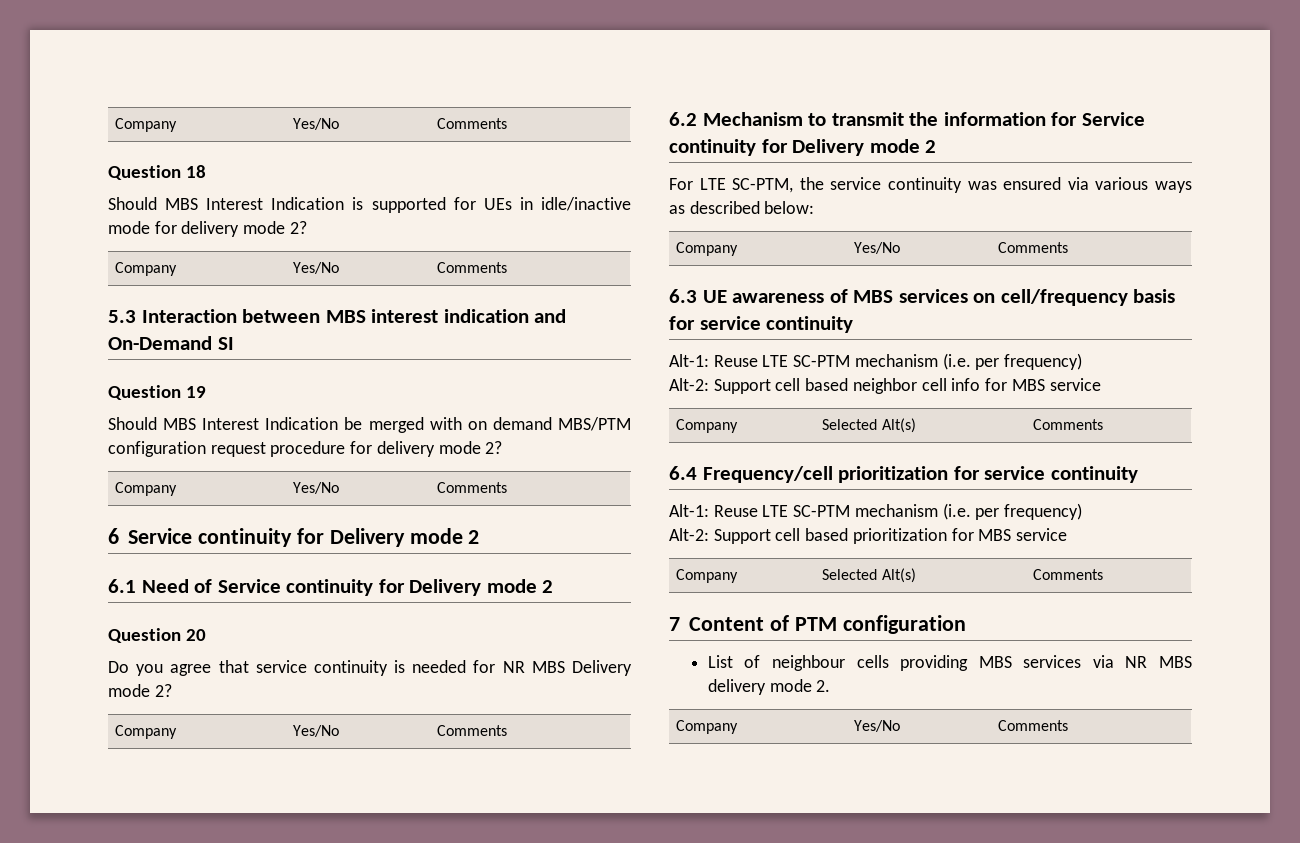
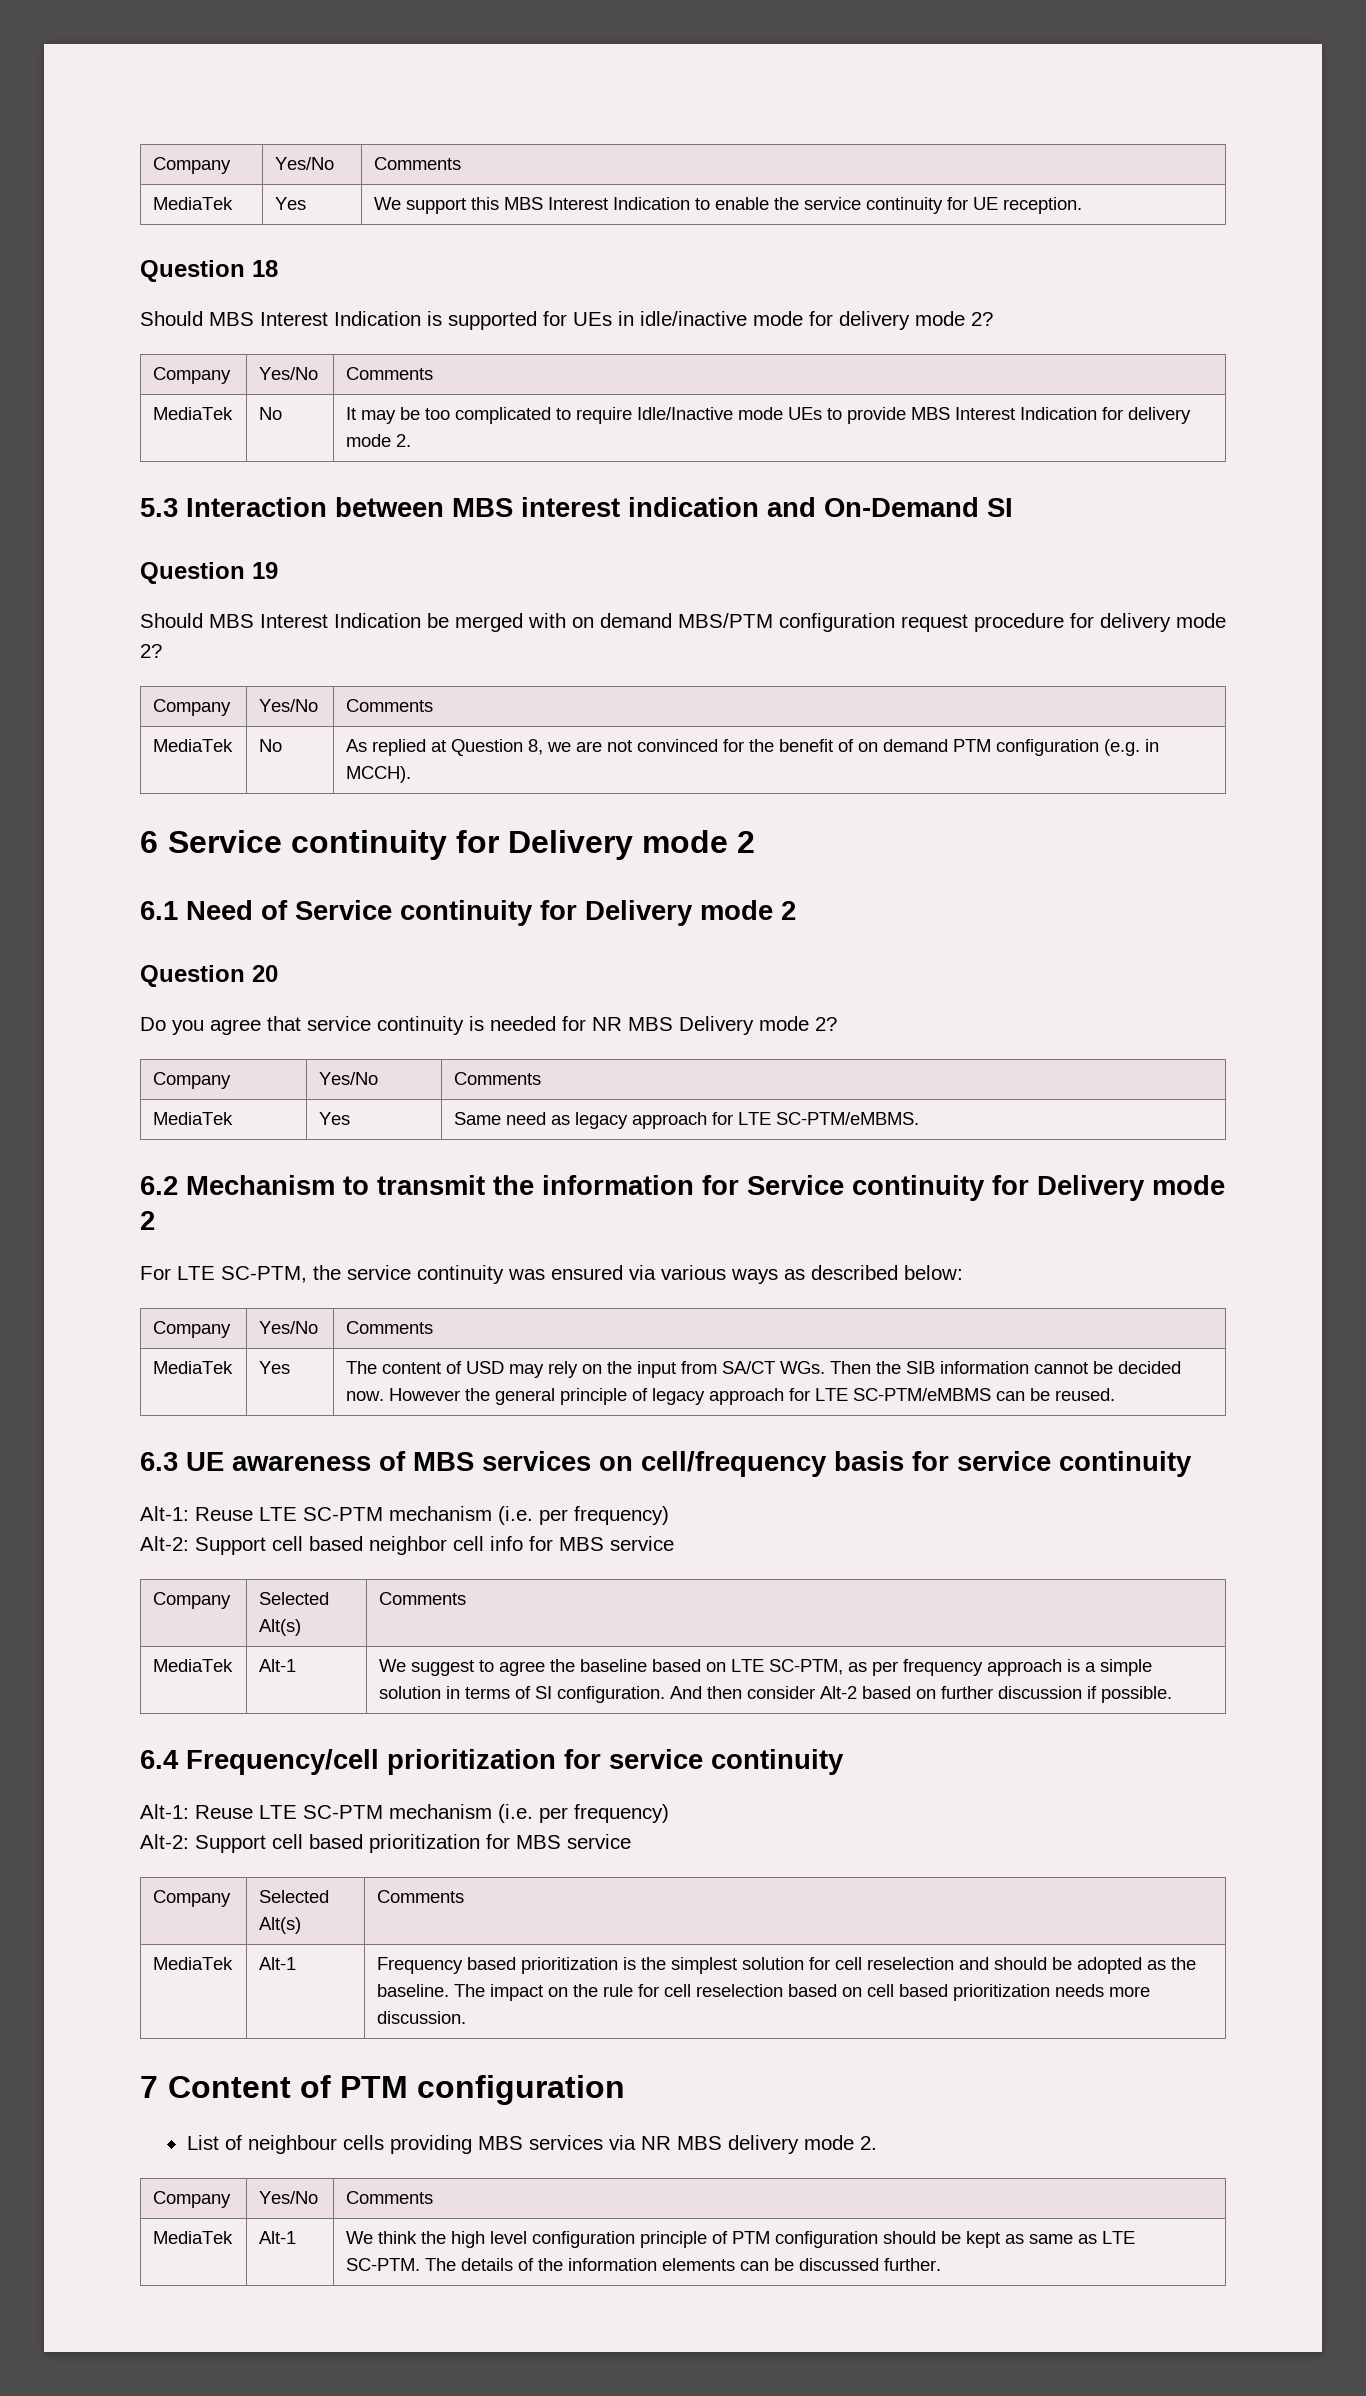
[115,118,178,132] [293,118,340,130] [437,118,508,129] Company | Yes/No | Comments -> [153,157,232,174] [275,157,335,170] [374,157,462,170] [153,197,234,210] [275,197,307,210] [374,197,1083,214] Company | Yes/No | Comments // MediaTek | Yes | We support this MBS Interest Indication to enable the service continuity for UE reception.
(508, 267) none -> [153,407,234,420] [259,407,283,420] [346,407,1192,424] [346,434,412,447] // MediaTek | No | It may be too complicated to require Idle/Inactive mode UEs to provide MBS Interest Indication for delivery mode 2.
(508, 487) none -> [153,739,234,752] [259,739,283,752] [346,739,1160,756] [346,766,412,783] // MediaTek | No | As replied at Question 8, we are not convinced for the benefit of on demand PTM configuration (e.g. in MCCH).
(508, 730) none -> [153,1112,234,1125] [319,1112,351,1125] [454,1112,920,1129] // MediaTek | Yes | Same need as legacy approach for LTE SC-PTM/eMBMS.
(1069, 247) none -> [153,1361,234,1374] [259,1361,291,1374] [346,1361,1182,1378] [346,1388,1116,1405] // MediaTek | Yes | The content of USD may rely on the input from SA/CT WGs. Then the SIB information cannot be decided now. However the general principle of legacy approach for LTE SC-PTM/eMBMS can be reused.
(1104, 424) none -> [153,1659,234,1672] [259,1659,297,1672] [379,1659,1153,1676] [379,1686,1173,1703] // MediaTek | Alt-1 | We suggest to agree the baseline based on LTE SC-PTM, as per frequency approach is a simple solution in terms of SI configuration. And then consider Alt-2 based on further discussion if possible.
(1104, 574) none -> [153,1957,234,1970] [259,1957,297,1970] [377,1957,1197,1974] [377,1984,1151,2001] [377,2011,467,2024] // MediaTek | Alt-1 | Frequency based prioritization is the simplest solution for cell reselection and should be adopted as the baseline. The impact on the rule for cell reselection based on cell based prioritization needs more discussion.
(1069, 725) none -> [153,2231,234,2244] [259,2231,297,2244] [346,2231,1136,2248] [346,2258,942,2271] // MediaTek | Alt-1 | We think the high level configuration principle of PTM configuration should be kept as same as LTE SC-PTM. The details of the information elements can be discussed further.

